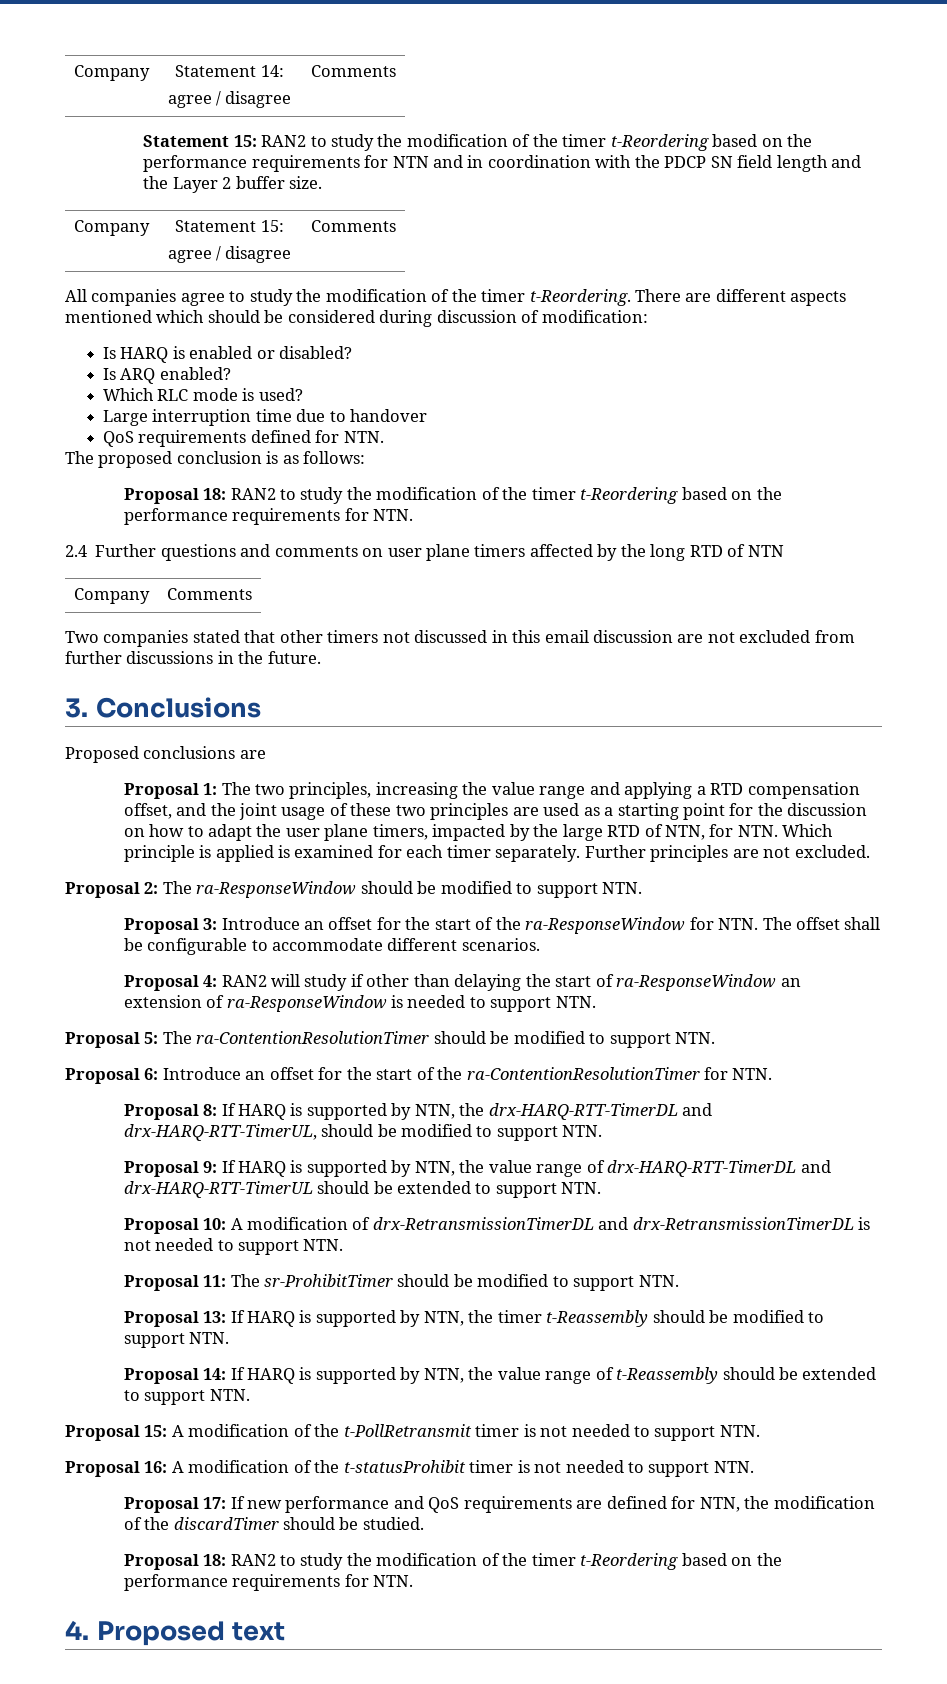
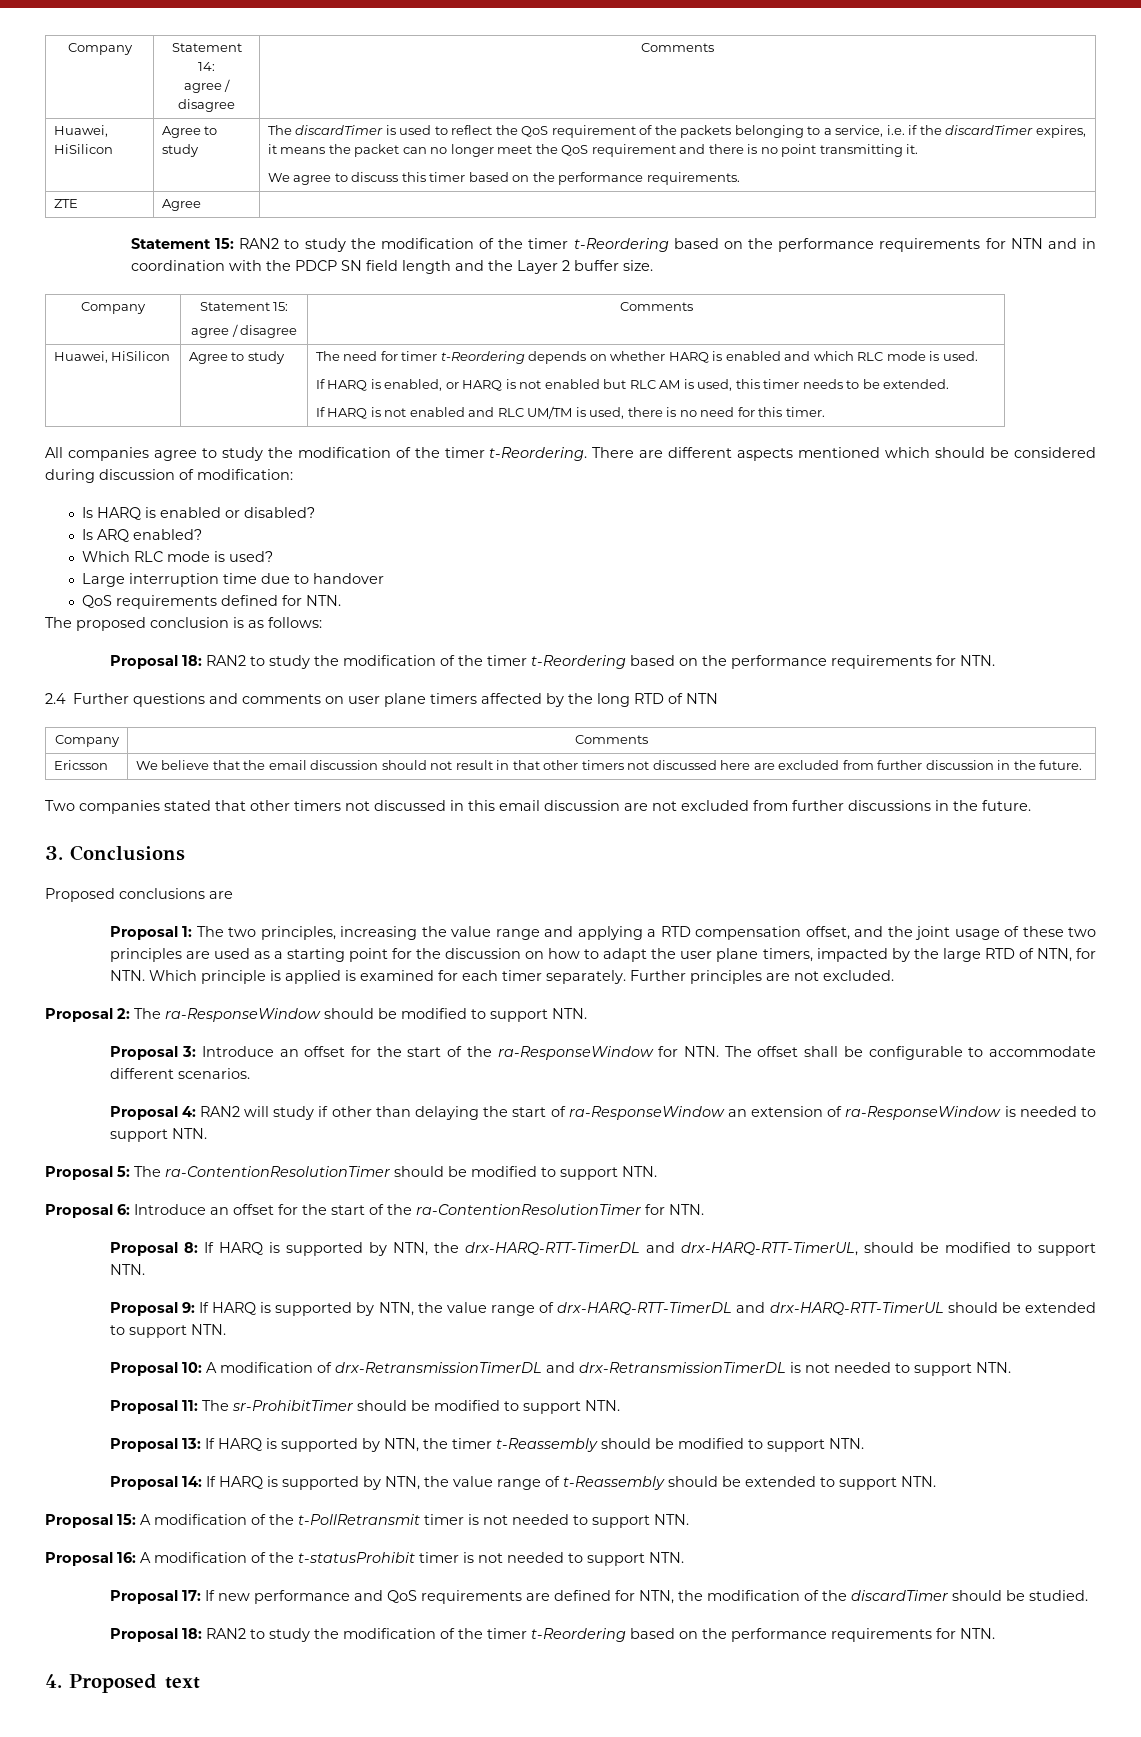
(396, 71) none -> [53,125,108,137] [53,144,113,154] [161,126,218,138] [161,144,199,157] [267,125,1086,138] [267,144,919,157] [267,172,740,185] [53,199,78,208] [161,199,201,211] // Huawei, HiSilicon | Agree to study | The discardTimer is used to reflect the QoS requirement of the packets belonging to a service, i.e. if the discardTimer expires, it means the packet can no longer meet the QoS requirement and there is no point transmitting it. // We agree to discuss this timer based on the performance requirements. // ZTE | Agree |
(396, 226) none -> [53,351,171,363] [188,351,285,364] [315,351,978,364] [315,379,950,391] [315,406,825,419] // Huawei, HiSilicon | Agree to study | The need for timer t-Reordering depends on whether HARQ is enabled and which RLC mode is used. // If HARQ is enabled, or HARQ is not enabled but RLC AM is used, this timer needs to be extended. // If HARQ is not enabled and RLC UM/TM is used, there is no need for this timer.
(252, 594) none -> [53,760,108,770] [135,760,1083,770] // Ericsson | We believe that the email discussion should not result in that other timers not discussed here are excluded from further discussion in the future.

